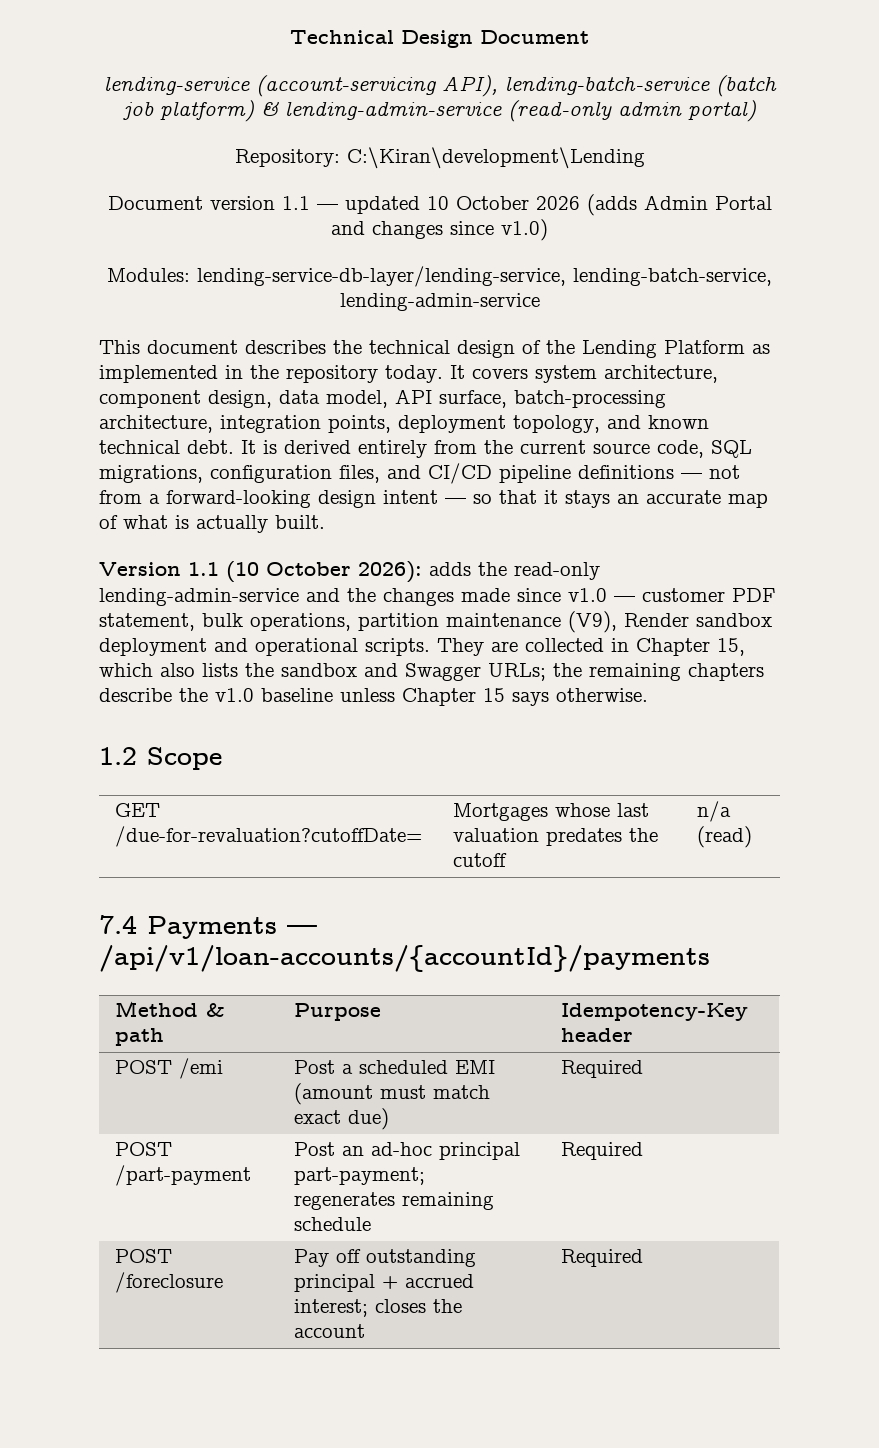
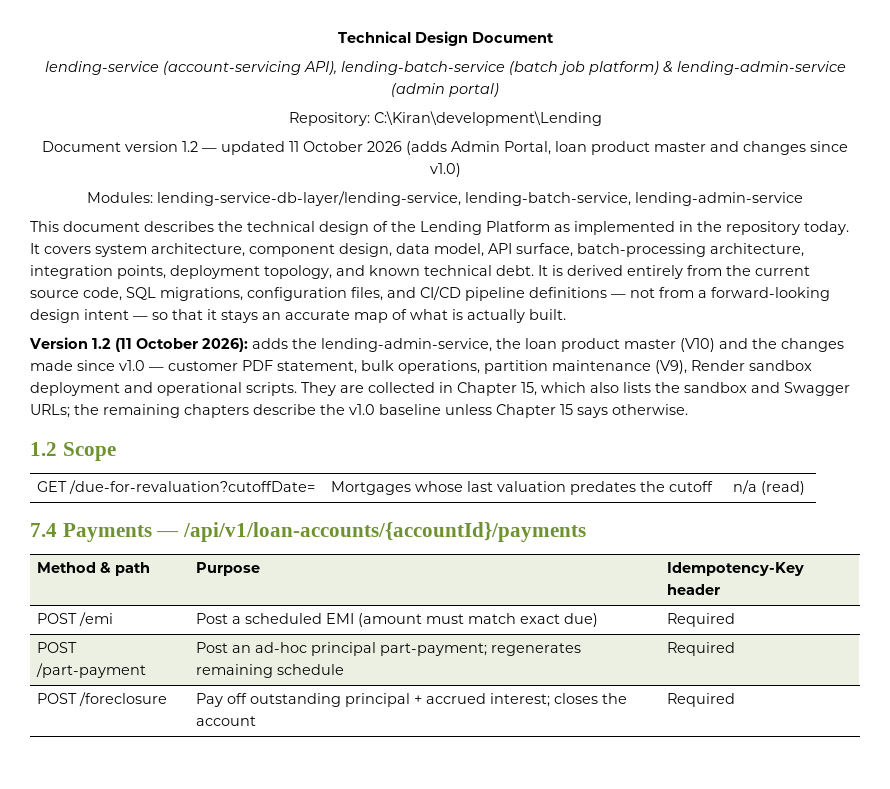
[507,100,682,122] (read-only admin -> [391,83,445,97] (admin
[281,196,310,210] 1.1 -> [182,141,198,152] 1.2
[426,196,449,210] 10 -> [289,141,299,152] 11
[714,196,772,210] Portal -> [504,141,706,155] Portal, loan product master
[188,561,259,582] 1.1 (10 -> [92,338,132,352] 1.2 (11
[514,562,600,580] [99,588,299,606] read-only lending-admin-service -> [321,338,715,352] lending-admin-service, the loan product master (V10)

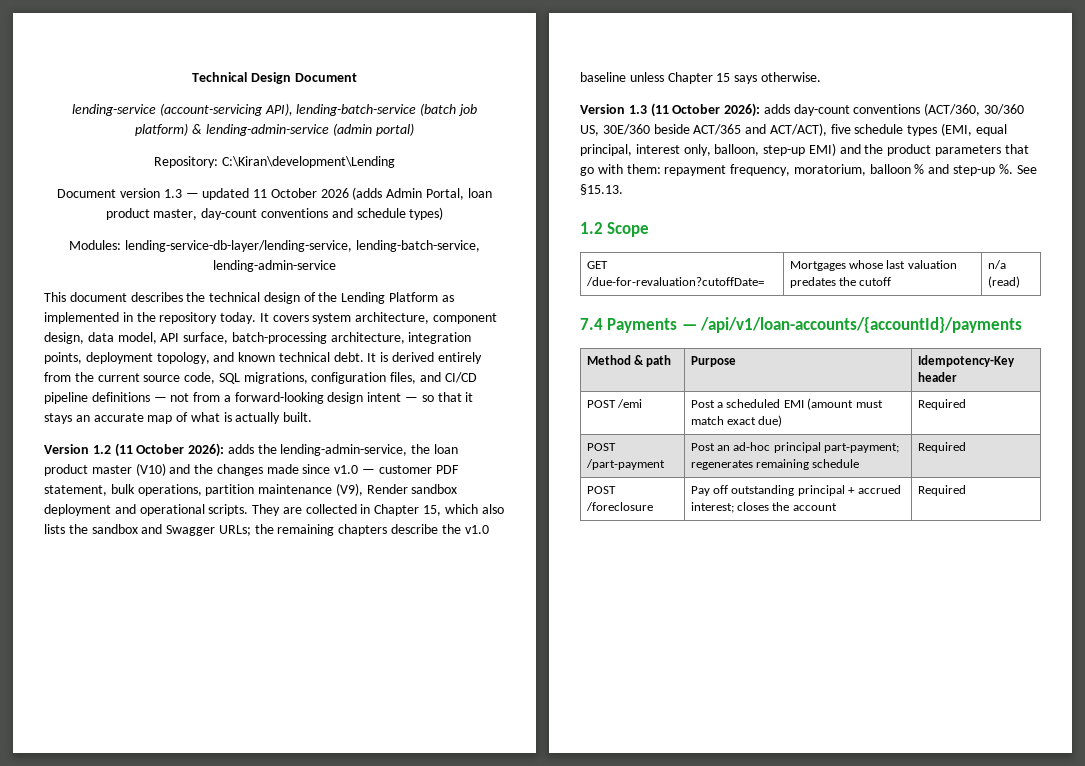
[182,141,198,152] 1.2 -> [163,189,182,198] 1.3
[654,141,848,155] [429,163,461,177] master and changes since v1.0) -> [153,207,444,220] master, day-count conventions and schedule types)
(688, 409) none -> [580,103,1025,117] [580,123,1007,136] [580,143,1029,156] [580,164,1037,176] [580,184,623,195] // Version 1.3 (11 October 2026): adds day-count conventions (ACT/360, 30/360 US, 30E/360 beside ACT/365 and ACT/ACT), five schedule types (EMI, equal principal, interest only, balloon, step-up EMI) and the product parameters that go with them: repayment frequency, moratorium, balloon % and step-up %. See §15.13.

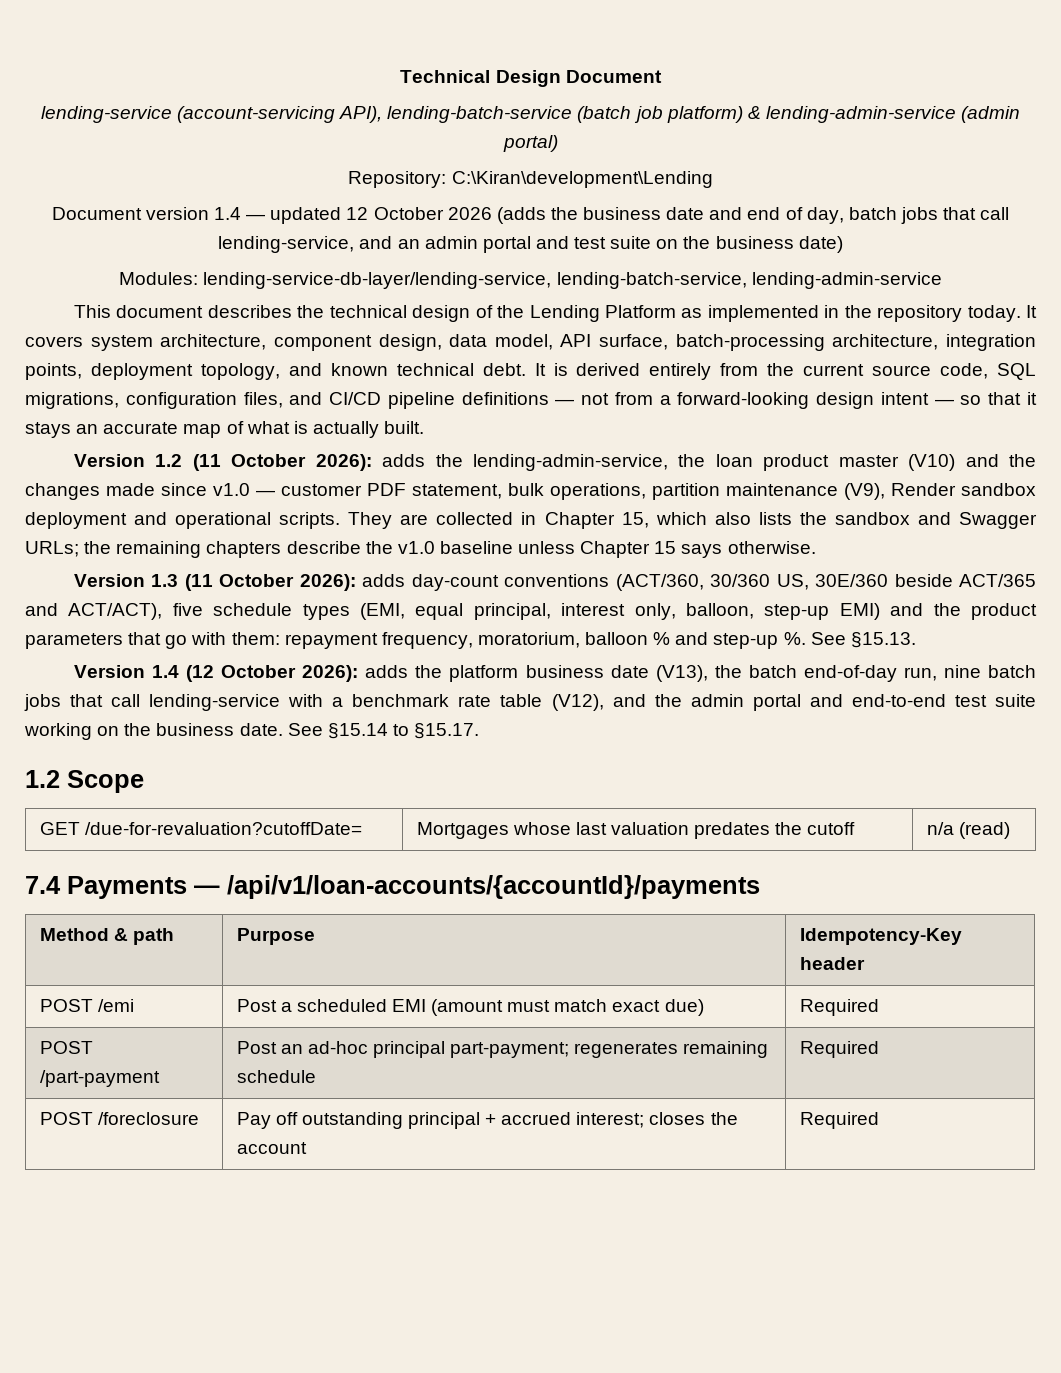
[163,189,182,198] 1.3 -> [214,207,242,220] 1.4
[253,189,268,198] 11 -> [346,207,369,220] 12
[386,188,492,200] [105,207,444,220] Admin Portal, loan product master, day-count conventions and schedule types) -> [550,207,1010,224] [218,236,843,253] the business date and end of day, batch jobs that call lending-service, and an admin portal and test suite on the business date)
(623, 189) none -> [74,665,1036,682] [24,694,1036,711] [24,723,480,740] // Version 1.4 (12 October 2026): adds the platform business date (V13), the batch end-of-day run, nine batch jobs that call lending-service with a benchmark rate table (V12), and the admin portal and end-to-end test suite working on the business date. See §15.14 to §15.17.

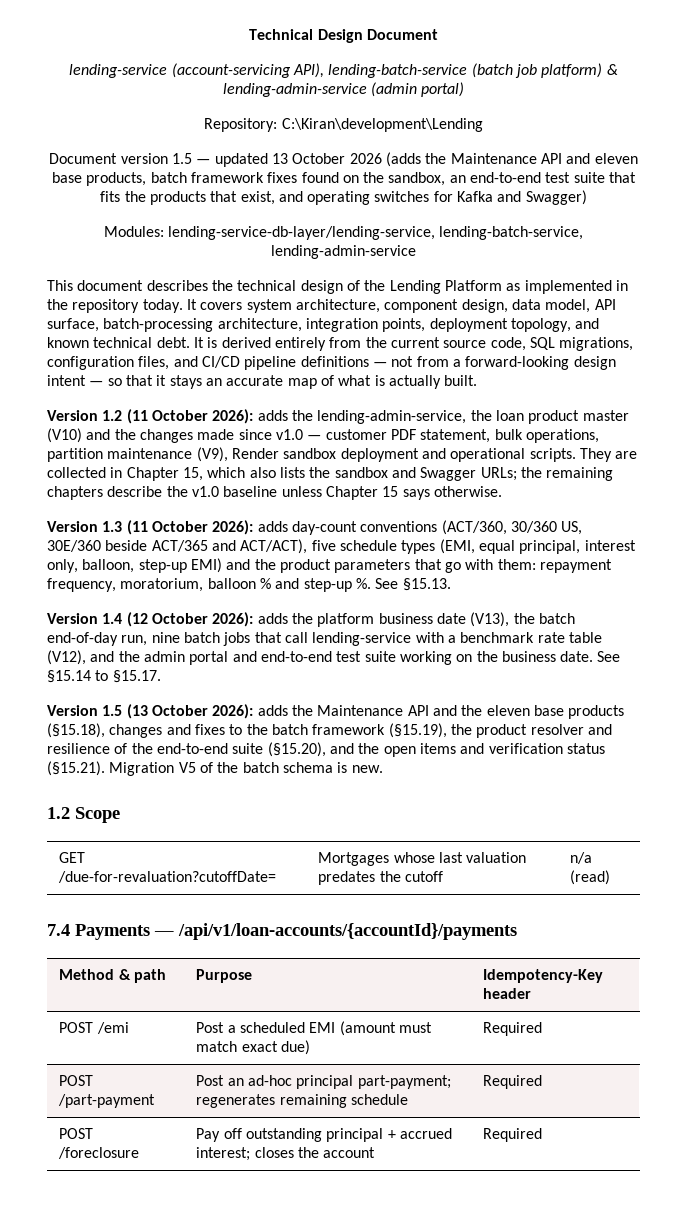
[214,207,242,220] 1.4 -> [172,153,193,164] 1.5
[346,207,369,220] 12 -> [272,153,289,164] 13
[583,207,1010,224] [218,236,843,253] business date and end of day, batch jobs that call lending-service, and an admin portal and test suite on the business date) -> [450,153,638,164] [51,172,637,186] [100,190,587,205] Maintenance API and eleven base products, batch framework fixes found on the sandbox, an end-to-end test suite that fits the products that exist, and operating switches for Kafka and Swagger)
(480, 731) none -> [47,704,625,719] [47,723,612,738] [47,742,605,757] [47,761,383,776] // Version 1.5 (13 October 2026): adds the Maintenance API and the eleven base products (§15.18), changes and fixes to the batch framework (§15.19), the product resolver and resilience of the end-to-end suite (§15.20), and the open items and verification status (§15.21). Migration V5 of the batch schema is new.

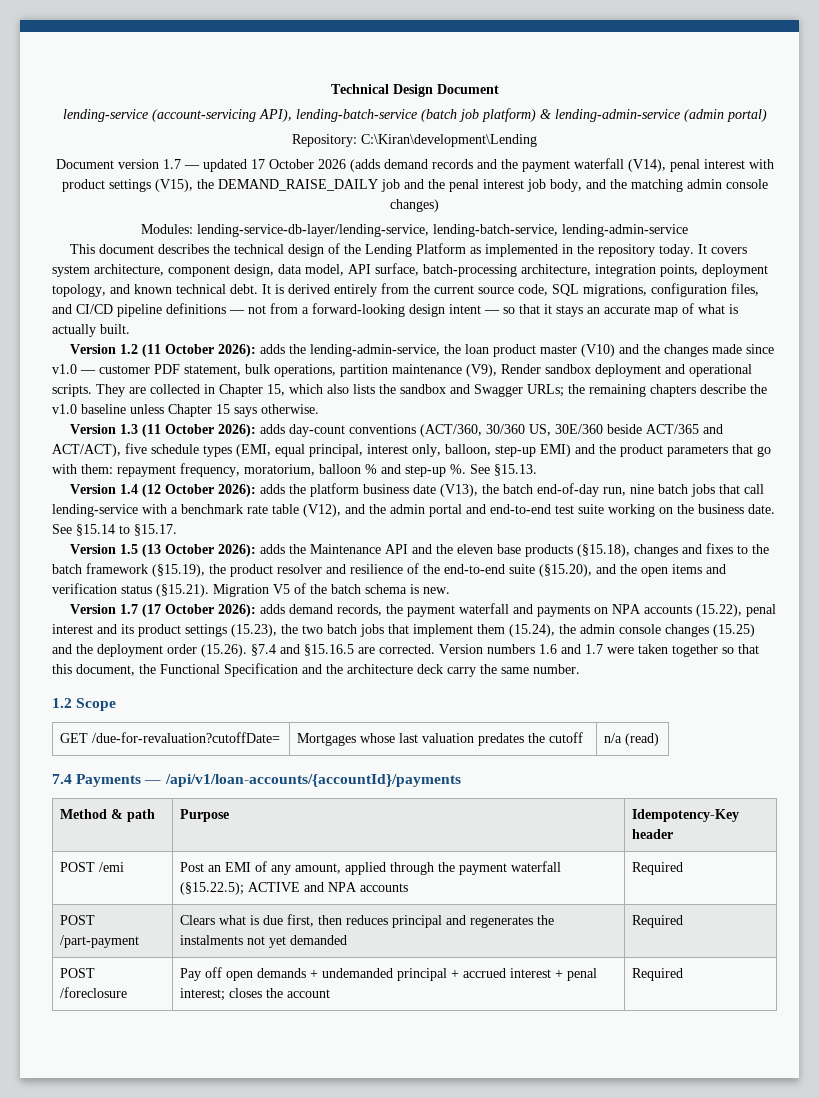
[172,153,193,164] 1.5 -> [162,159,181,169] 1.7
[272,153,289,164] 13 -> [250,159,265,169] 17
[425,153,638,164] [51,172,637,186] [100,190,587,205] the Maintenance API and eleven base products, batch framework fixes found on the sandbox, an end-to-end test suite that fits the products that exist, and operating switches for Kafka and Swagger) -> [383,158,774,172] [61,179,768,192] [390,199,439,212] demand records and the payment waterfall (V14), penal interest with product settings (V15), the DEMAND_RAISE_DAILY job and the penal interest job body, and the matching admin console changes)
(383, 769) none -> [70,603,777,617] [52,624,755,637] [52,644,759,657] [52,663,580,677] // Version 1.7 (17 October 2026): adds demand records, the payment waterfall and payments on NPA accounts (15.22), penal interest and its product settings (15.23), the two batch jobs that implement them (15.24), the admin console changes (15.25) and the deployment order (15.26). §7.4 and §15.16.5 are corrected. Version numbers 1.6 and 1.7 were taken together so that this document, the Functional Specification and the architecture deck carry the same number.
[227,1021,432,1036] [196,1040,310,1055] [483,1022,543,1036] [59,1075,94,1086] [58,1094,156,1108] [196,1075,451,1089] [196,1094,408,1108] a scheduled EMI (amount must match exact due) | Required // POST /part-payment | Post an ad-hoc principal part-payment; regenerates remaining schedule -> [207,861,561,875] [179,882,408,895] [631,862,683,875] [59,915,95,925] [59,935,139,948] [179,914,554,928] [179,935,347,948] an EMI of any amount, applied through the payment waterfall (§15.22.5); ACTIVE and NPA accounts | Required // POST /part-payment | Clears what is due first, then reduces principal and regenerates the instalments not yet demanded
[245,1128,452,1142] outstanding principal + accrued -> [225,968,597,981] open demands + undemanded principal + accrued interest + penal

